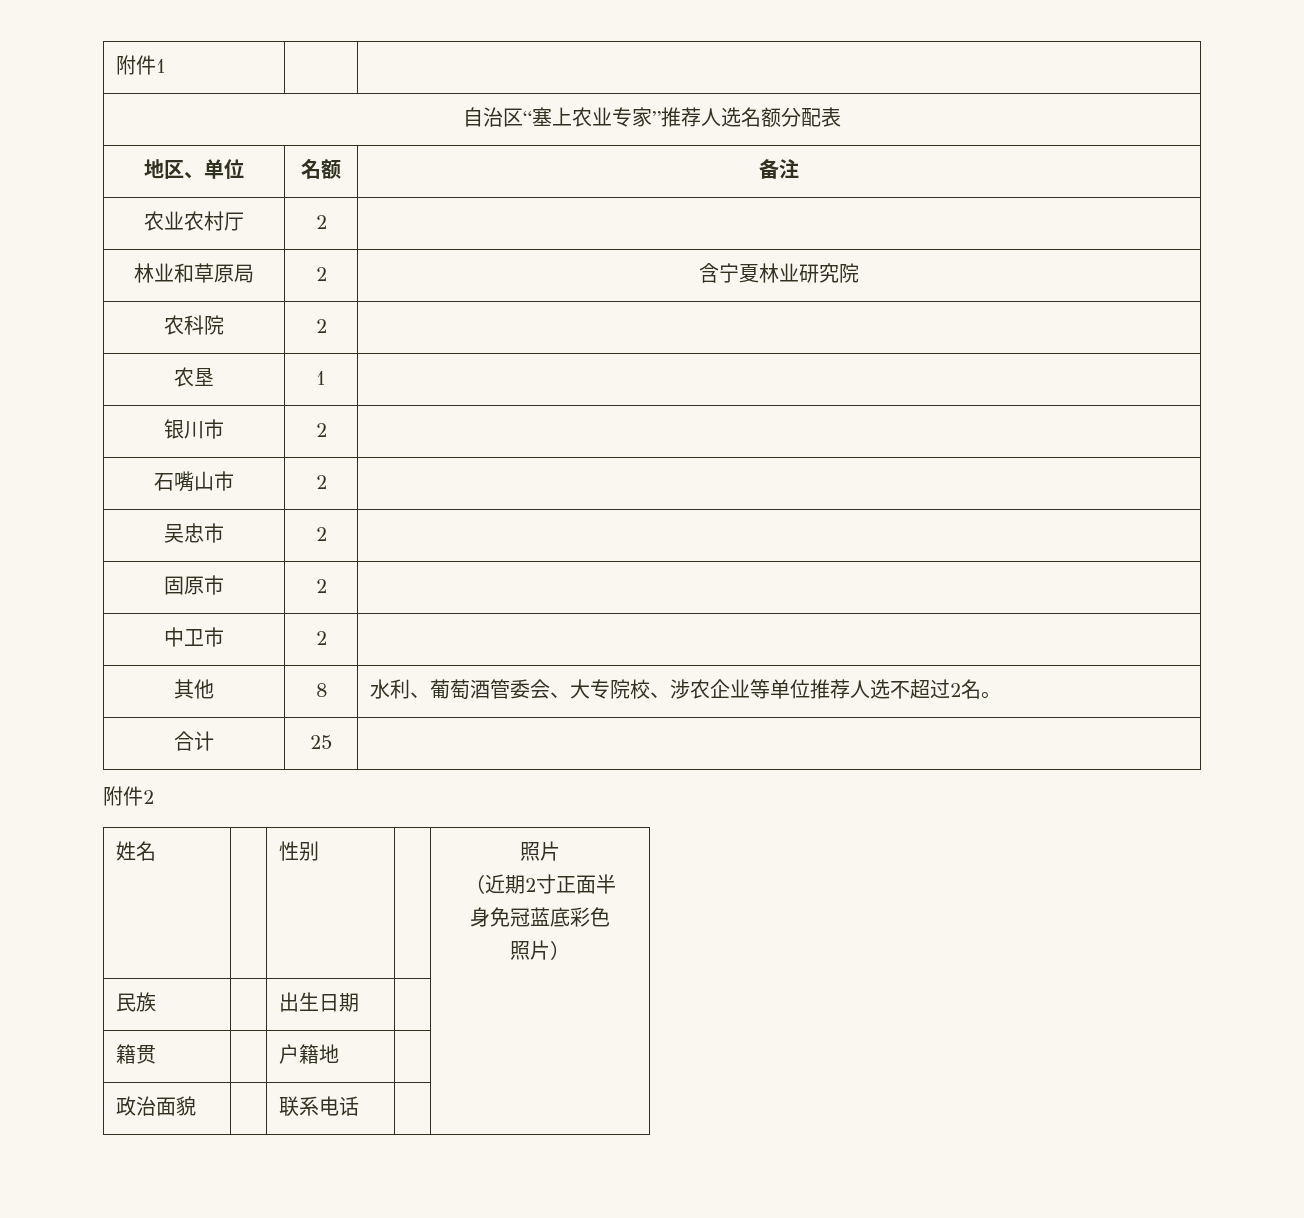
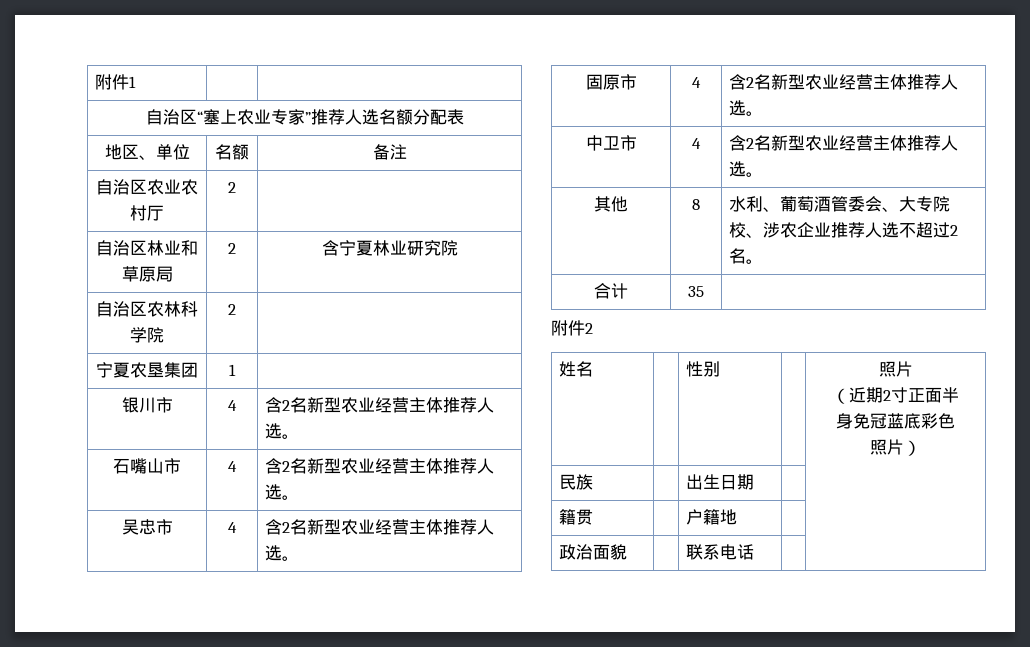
(800, 169) none -> [96,179,147,195] 自治区
(327, 222) none -> [96,240,147,256] 自治区
[164,315,204,335] 农科 -> [96,301,198,317] [130,327,147,343] 自治区农林科学
(327, 326) none -> [96,362,130,378] 宁夏
(214, 377) none -> [164,362,198,378] 集团
[315,423,327,437] 2 | -> [228,400,237,411] [265,397,495,413] [265,423,300,439] 4 | 含2名新型农业经营主体推荐人选。
[315,475,327,489] 2 | -> [228,461,237,472] [265,458,495,474] [265,484,300,500] 4 | 含2名新型农业经营主体推荐人选。
[315,527,327,541] 2 | -> [228,522,237,533] [265,519,495,535] [265,545,300,561] 4 | 含2名新型农业经营主体推荐人选。
[315,579,327,593] 2 | -> [692,77,701,88] [729,74,959,90] [729,100,764,116] 4 | 含2名新型农业经营主体推荐人选。
[315,631,327,645] 2 | -> [692,138,701,149] [729,135,959,151] [729,161,764,177] 4 | 含2名新型农业经营主体推荐人选。
[749,679,810,699] 等单位 -> (832, 229) none
[310,735,332,749] 25 -> [688,286,704,297] 35

